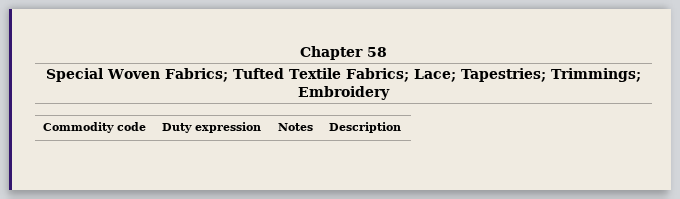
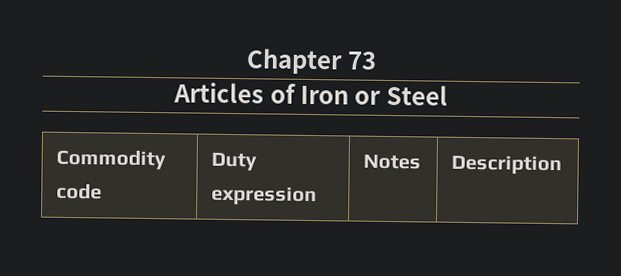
[367,47,387,57] [45,68,642,82] [298,86,390,100] 58 // Special Woven Fabrics; Tufted Textile Fabrics; Lace; Tapestries; Trimmings; Embroidery -> [346,51,377,70] [173,82,448,106] 73 // Articles of Iron or Steel

